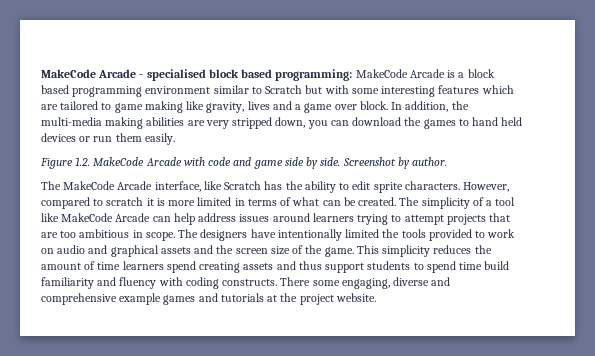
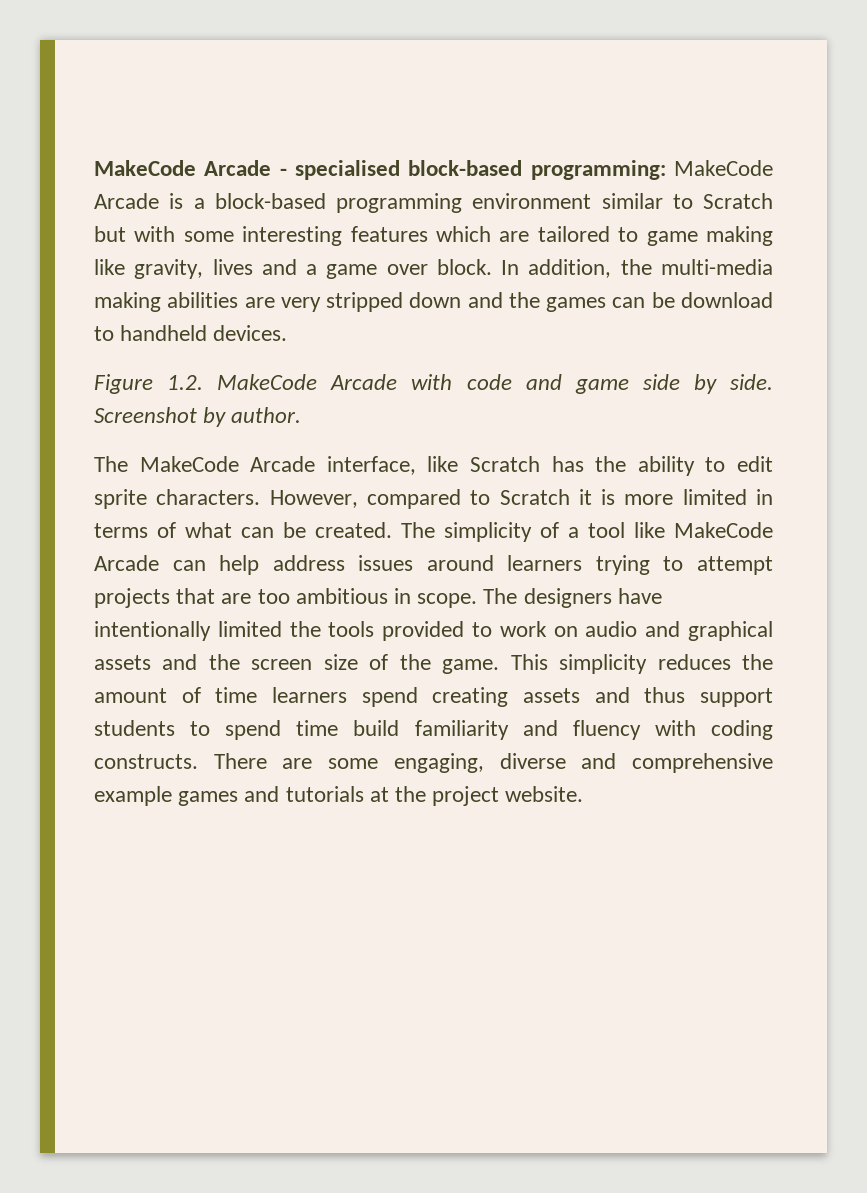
[208,69,273,78] block based -> [408,160,523,176] block-based
[467,69,495,78] [41,85,69,94] block based -> [214,193,326,209] block-based
[275,117,523,129] [41,133,175,145] down, you can download the games to hand held devices or run them easily. -> [409,292,773,312] [94,325,288,341] down and the games can be download to handheld devices.
[106,197,144,206] scratch -> [499,489,570,505] Scratch
(311, 281) none -> [282,758,313,769] are

